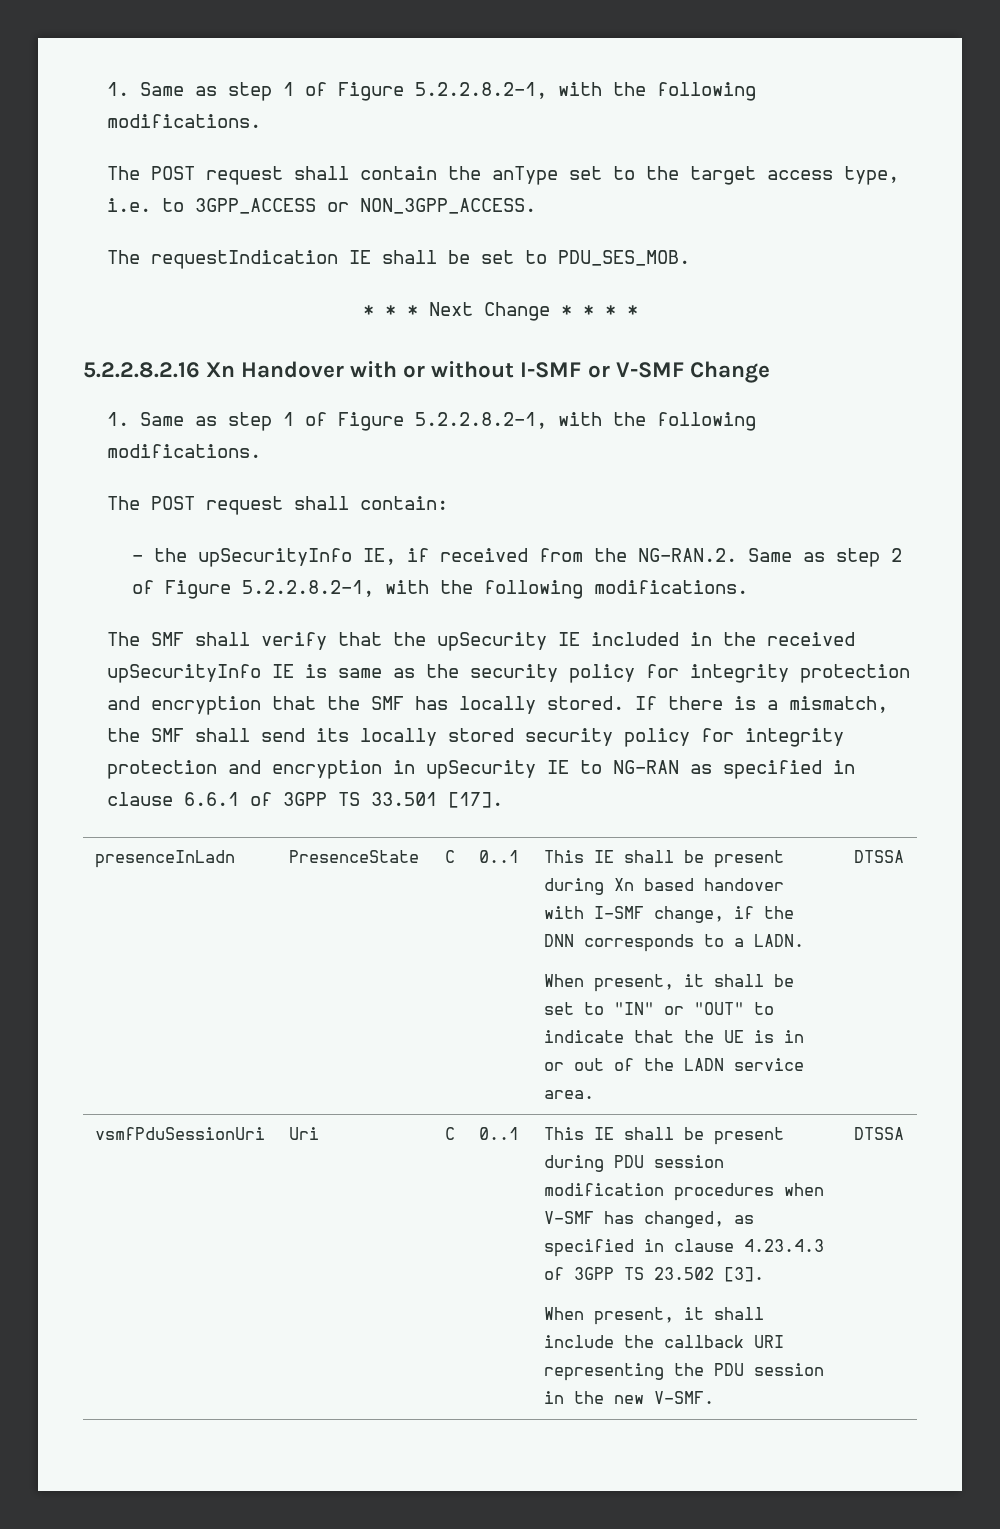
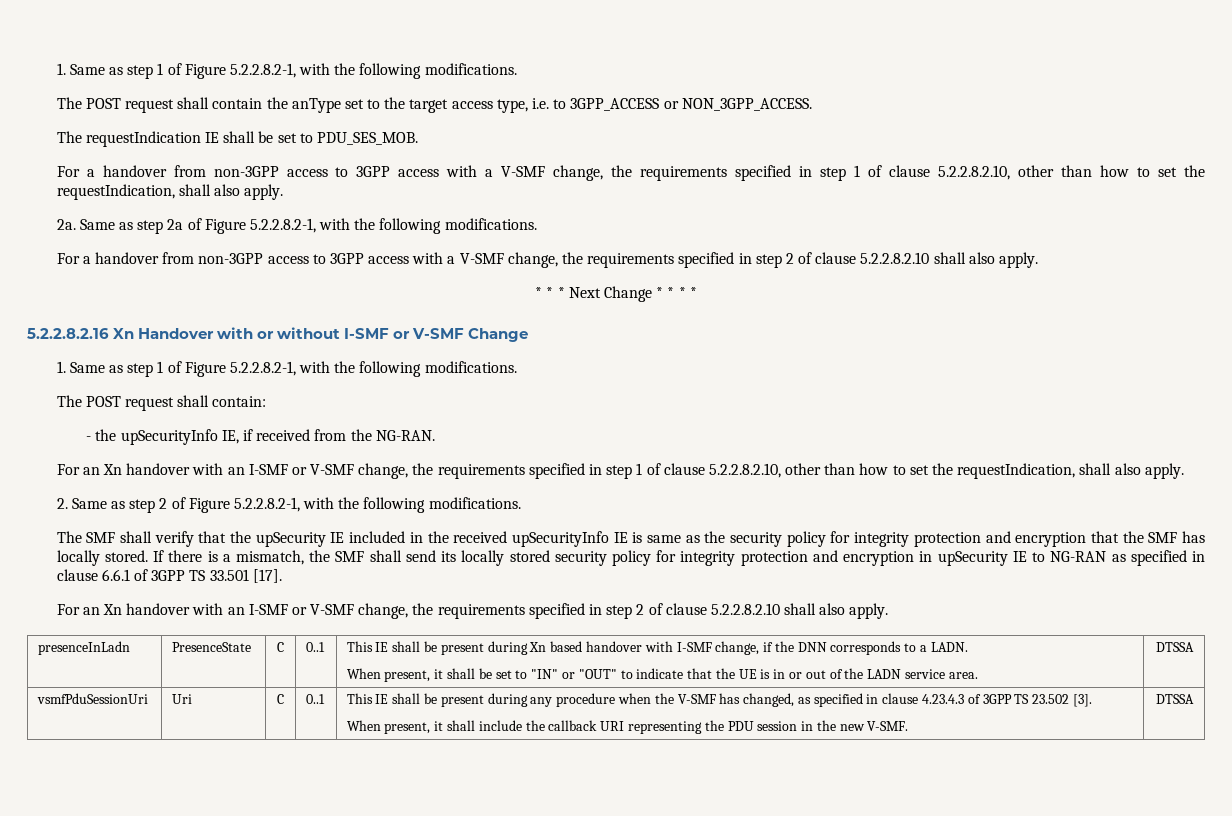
(691, 258) none -> [56,165,1205,181] [56,184,284,200] [56,218,537,234] [56,252,1039,268] // For a handover from non-3GPP access to 3GPP access with a V-SMF change, the requirements specified in step 1 of clause 5.2.2.8.2.10, other than how to set the requestIndication, shall also apply. // 2a. Same as step 2a of Figure 5.2.2.8.2-1, with the following modifications. // For a handover from non-3GPP access to 3GPP access with a V-SMF change, the requirements specified in step 2 of clause 5.2.2.8.2.10 shall also apply.
[637,548,737,562] NG-RAN.2. -> [375,430,435,441] [56,463,1184,479] [56,498,68,509] NG-RAN. // For an Xn handover with an I-SMF or V-SMF change, the requirements specified in step 1 of clause 5.2.2.8.2.10, other than how to set the requestIndication, shall also apply. // 2.
(504, 800) none -> [56,603,889,619] // For an Xn handover with an I-SMF or V-SMF change, the requirements specified in step 2 of clause 5.2.2.8.2.10 shall also apply.
[613,1155,724,1168] [543,1183,824,1201] PDU session modification procedures when -> [530,693,674,707] any procedure when the

